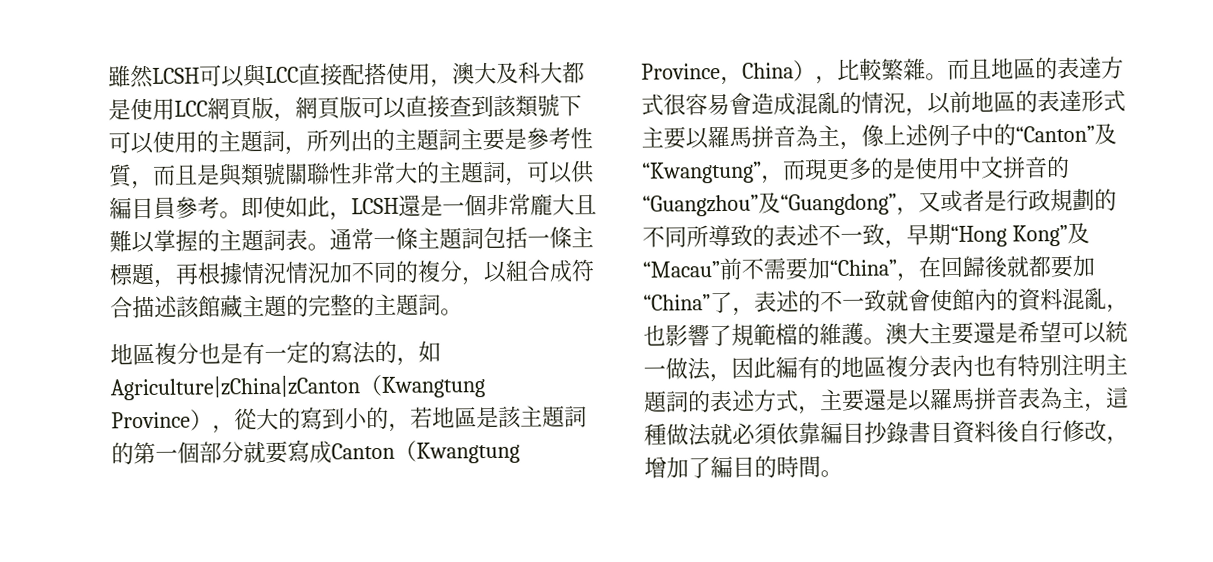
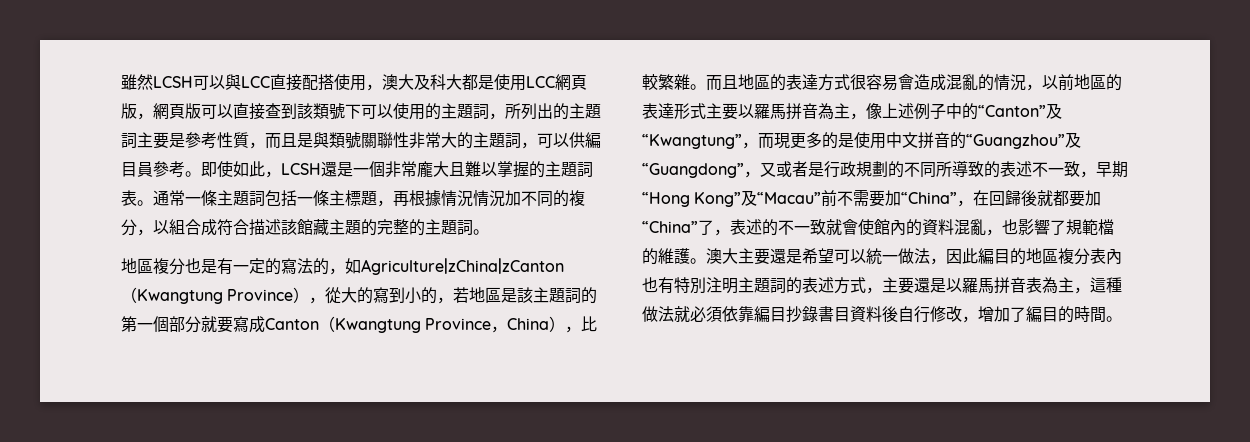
[797,356,820,379] 有 -> [994,249,1010,264] 目

